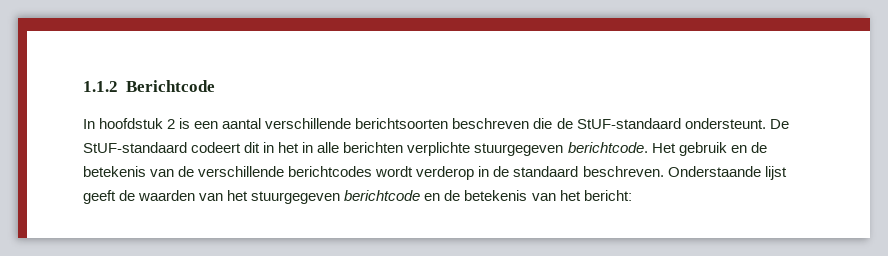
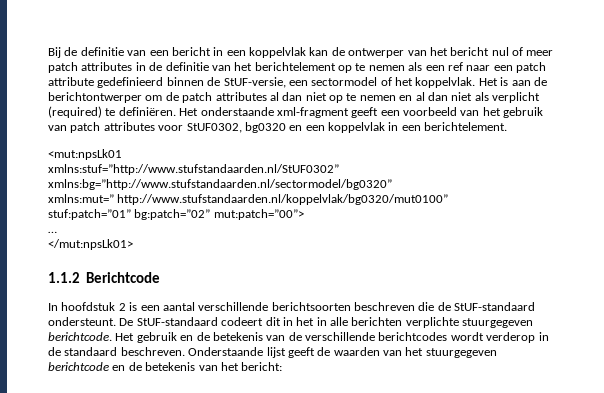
(83, 86) none -> [48,47,554,58] [48,62,546,73] [48,77,547,88] [48,92,540,103] [48,106,544,118] [48,122,508,133] [48,149,122,160] [48,164,339,175] [48,179,392,190] [48,194,449,205] [48,209,304,220] [48,231,57,233] [48,239,133,250] Bij de definitie van een bericht in een koppelvlak kan de ontwerper van het bericht nul of meer patch attributes in de definitie van het berichtelement op te nemen als een ref naar een patch attribute gedefinieerd binnen de StUF-versie, een sectormodel of het koppelvlak. Het is aan de berichtontwerper om de patch attributes al dan niet op te nemen en al dan niet als verplicht (required) te definiëren. Het onderstaande xml-fragment geeft een voorbeeld van het gebruik van patch attributes voor StUF0302, bg0320 en een koppelvlak in een berichtelement. // <mut:npsLk01 // xmlns:stuf=”http://www.stufstandaarden.nl/StUF0302” xmlns:bg=”http://www.stufstandaarden.nl/sectormodel/bg0320” // xmlns:mut=” http://www.stufstandaarden.nl/koppelvlak/bg0320/mut0100” // stuf:patch=”01” bg:patch=”02” mut:patch=”00”> // … // </mut:npsLk01> //

